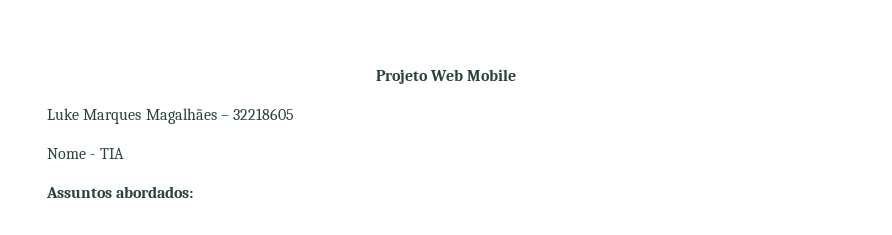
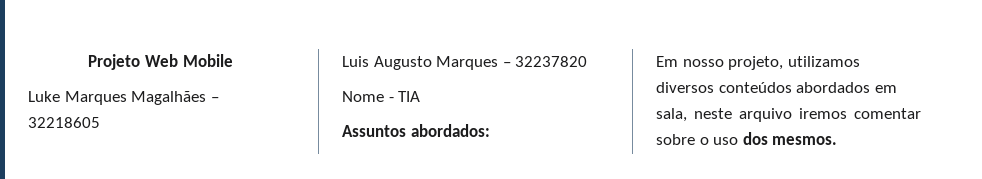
(295, 114) none -> [342,56,588,70] // Luis Augusto Marques – 32237820
(194, 192) none -> [656,56,860,70] [656,82,897,93] [656,108,921,122] [656,132,838,145] // Em nosso projeto, utilizamos diversos conteúdos abordados em sala, neste arquivo iremos comentar sobre o uso dos mesmos.

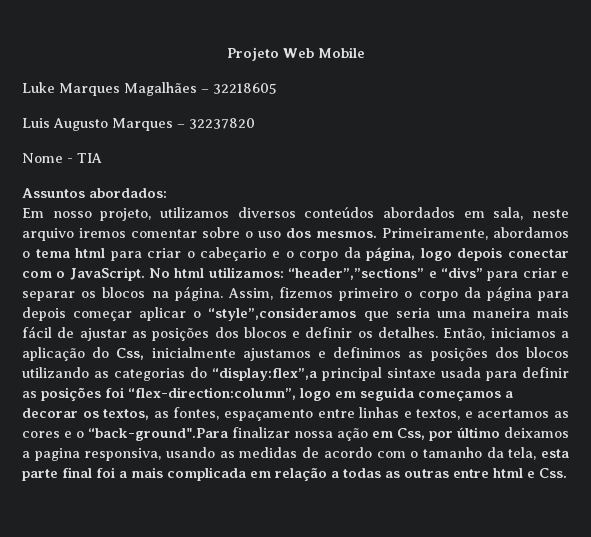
(838, 140) none -> [382,227,569,240] [22,247,569,261] [22,267,570,281] [22,286,570,301] [22,307,569,321] [22,326,570,341] [22,347,569,361] [22,367,569,381] [22,387,513,401] [22,407,569,421] [22,427,569,441] [22,447,569,461] [22,467,567,481] Primeiramente, abordamos o tema html para criar o cabeçario e o corpo da página, logo depois conectar com o JavaScript. No html utilizamos: “header”,”sections” e “divs” para criar e separar os blocos na página. Assim, fizemos primeiro o corpo da página para depois começar aplicar o “style”,consideramos que seria uma maneira mais fácil de ajustar as posições dos blocos e definir os detalhes. Então, iniciamos a aplicação do Css, inicialmente ajustamos e definimos as posições dos blocos utilizando as categorias do “display:flex”,a principal sintaxe usada para definir as posições foi “flex-direction:column”, logo em seguida começamos a decorar os textos, as fontes, espaçamento entre linhas e textos, e acertamos as cores e o “back-ground".Para finalizar nossa ação em Css, por último deixamos a pagina responsiva, usando as medidas de acordo com o tamanho da tela, esta parte final foi a mais complicada em relação a todas as outras entre html e Css.

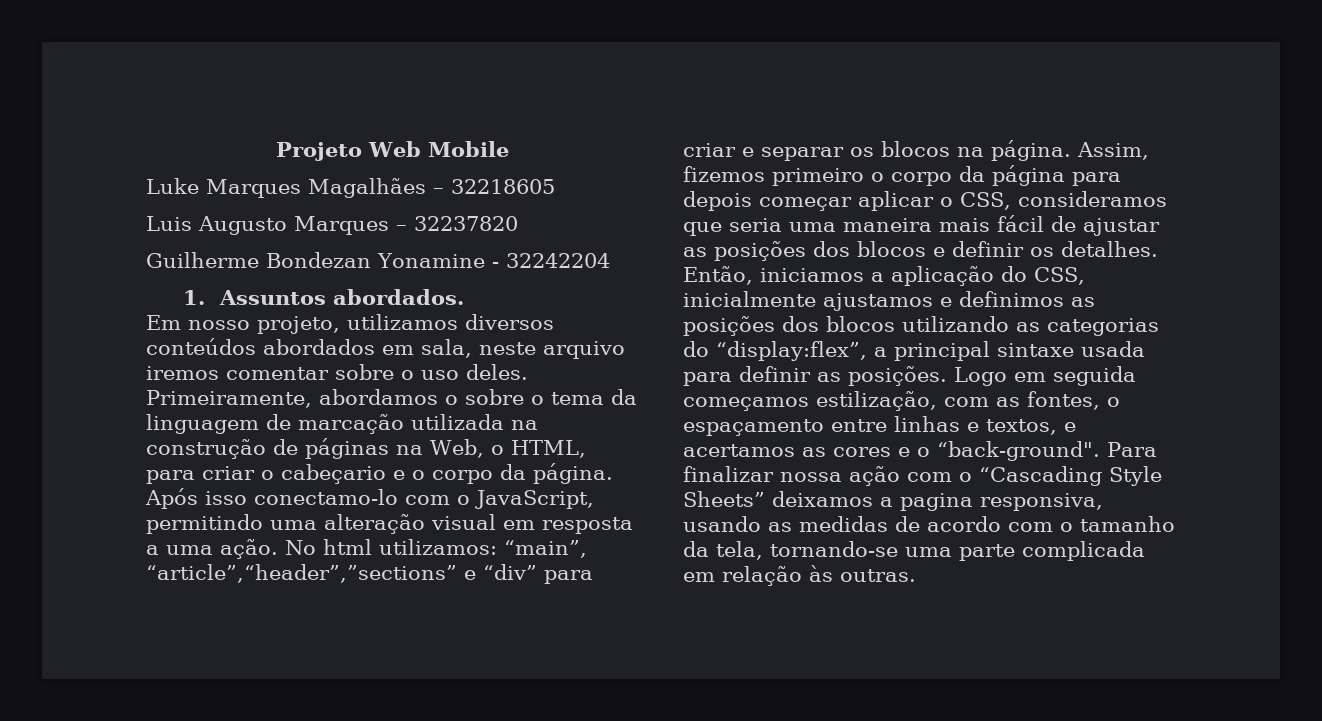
[22,153,102,163] [22,188,167,198] Nome - TIA // Assuntos abordados: -> [146,252,610,268] [183,289,465,305] Guilherme Bondezan Yonamine - 32242204 // 1. Assuntos abordados.
[286,228,377,238] dos mesmos. -> [466,364,528,380] deles.
[35,248,106,258] tema html -> [465,389,637,405] [146,414,538,434] [146,438,586,459] sobre o tema da linguagem de marcação utilizada na construção de páginas na Web, o HTML,
[366,247,569,261] [22,267,483,281] página, logo depois conectar com o JavaScript. No html utilizamos: “header”,”sections” e “divs” -> [533,463,613,484] [145,488,594,509] [146,514,633,534] [146,539,587,559] [146,564,537,583] página. Após isso conectamo-lo com o JavaScript, permitindo uma alteração visual em resposta a uma ação. No html utilizamos: “main”, “article”,“header”,”sections” e “div”
[208,307,357,321] “style”,consideramos -> [960,191,1167,210] CSS, consideramos
[116,348,145,360] Css, -> [1034,267,1085,285] CSS,
[212,367,317,381] “display:flex”,a -> [716,341,887,361] “display:flex”, a
[41,387,513,401] [22,408,150,420] posições foi “flex-direction:column”, logo em seguida começamos a decorar os textos, -> [848,366,1136,386] [683,391,989,411] posições. Logo em seguida começamos estilização, com
(220, 413) none -> [1107,397,1120,407] o
[88,428,228,441] “back-ground".Para -> [937,441,1157,461] “back-ground". Para
[372,427,500,441] em Css, por último -> [907,466,1162,486] [683,491,765,507] com o “Cascading Style Sheets”
[540,449,569,458] [22,467,567,481] esta parte final foi a mais complicada em relação a todas as outras entre html e Css. -> [770,541,1145,561] [683,565,916,586] tornando-se uma parte complicada em relação às outras.

